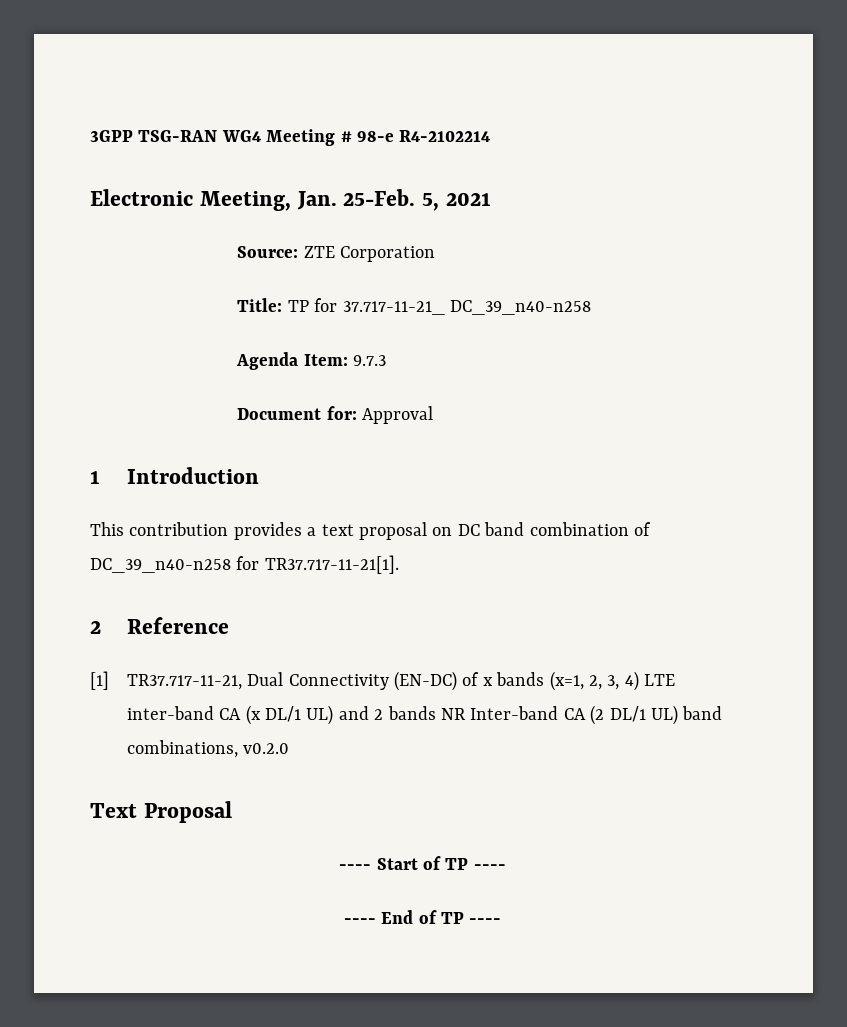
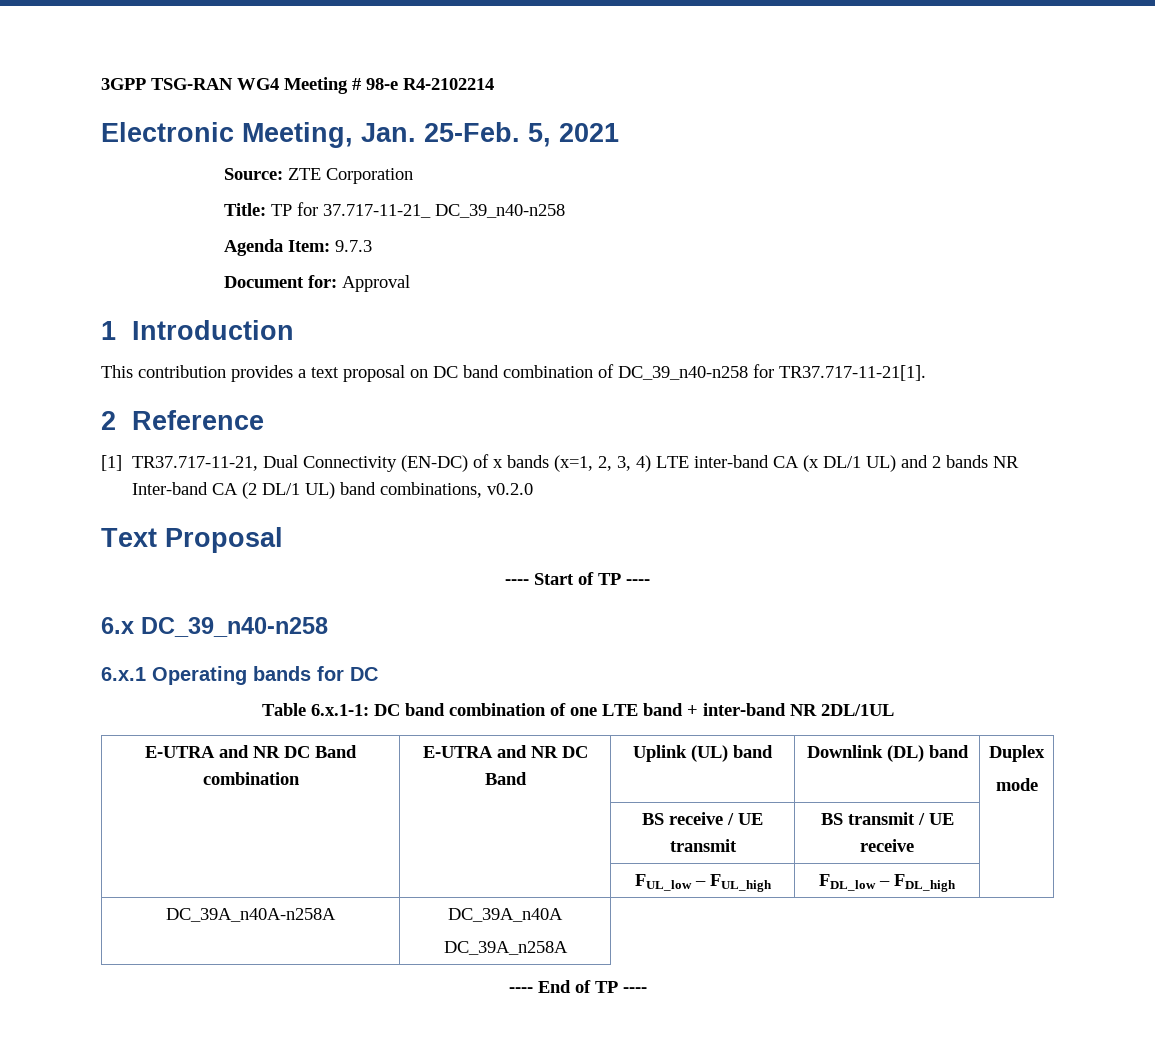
(506, 867) none -> [101,617,328,637] [101,666,378,685] [261,703,894,716] [145,745,357,758] [202,772,300,785] [422,745,588,758] [484,772,527,785] [633,745,773,762] [806,745,969,762] [989,745,1045,762] [995,778,1038,791] [642,812,763,825] [669,839,737,852] [820,812,954,825] [860,839,914,852] [634,874,772,892] [819,874,956,892] [166,908,336,922] [448,908,563,922] [443,941,568,955] // 6.x DC_39_n40-n258 // 6.x.1 Operating bands for DC // Table 6.x.1-1: DC band combination of one LTE band + inter-band NR 2DL/1UL // E-UTRA and NR DC Band combination | E-UTRA and NR DC Band | Uplink (UL) band | Downlink (DL) band | Duplex // mode // | | BS receive / UE transmit | BS transmit / UE receive | // | | FUL_low – FUL_high | FDL_low – FDL_high | // DC_39A_n40A-n258A | DC_39A_n40A // DC_39A_n258A

